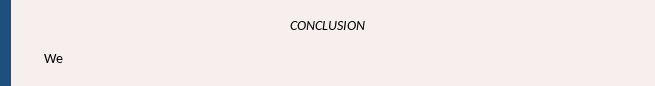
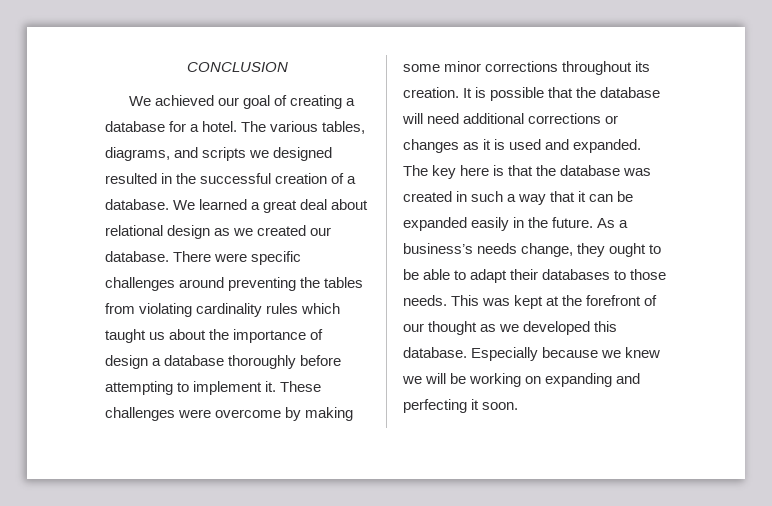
(63, 58) none -> [155,95,356,109] [105,121,366,134] [105,147,333,161] [105,173,357,184] [105,199,369,213] [105,225,332,239] [105,251,302,265] [105,277,364,291] [105,303,341,317] [105,329,324,343] [105,355,342,369] [105,381,322,395] [105,407,354,421] [403,61,651,75] [403,87,661,101] [402,113,619,124] [403,139,642,153] [403,165,652,179] [403,191,634,205] [403,217,629,231] [403,243,662,257] [403,269,667,283] [403,295,658,309] [403,321,618,335] [403,347,661,361] [402,373,641,387] [403,399,519,413] achieved our goal of creating a database for a hotel. The various tables, diagrams, and scripts we designed resulted in the successful creation of a database. We learned a great deal about relational design as we created our database. There were specific challenges around preventing the tables from violating cardinality rules which taught us about the importance of design a database thoroughly before attempting to implement it. These challenges were overcome by making some minor corrections throughout its creation. It is possible that the database will need additional corrections or changes as it is used and expanded. The key here is that the database was created in such a way that it can be expanded easily in the future. As a business’s needs change, they ought to be able to adapt their databases to those needs. This was kept at the forefront of our thought as we developed this database. Especially because we knew we will be working on expanding and perfecting it soon.

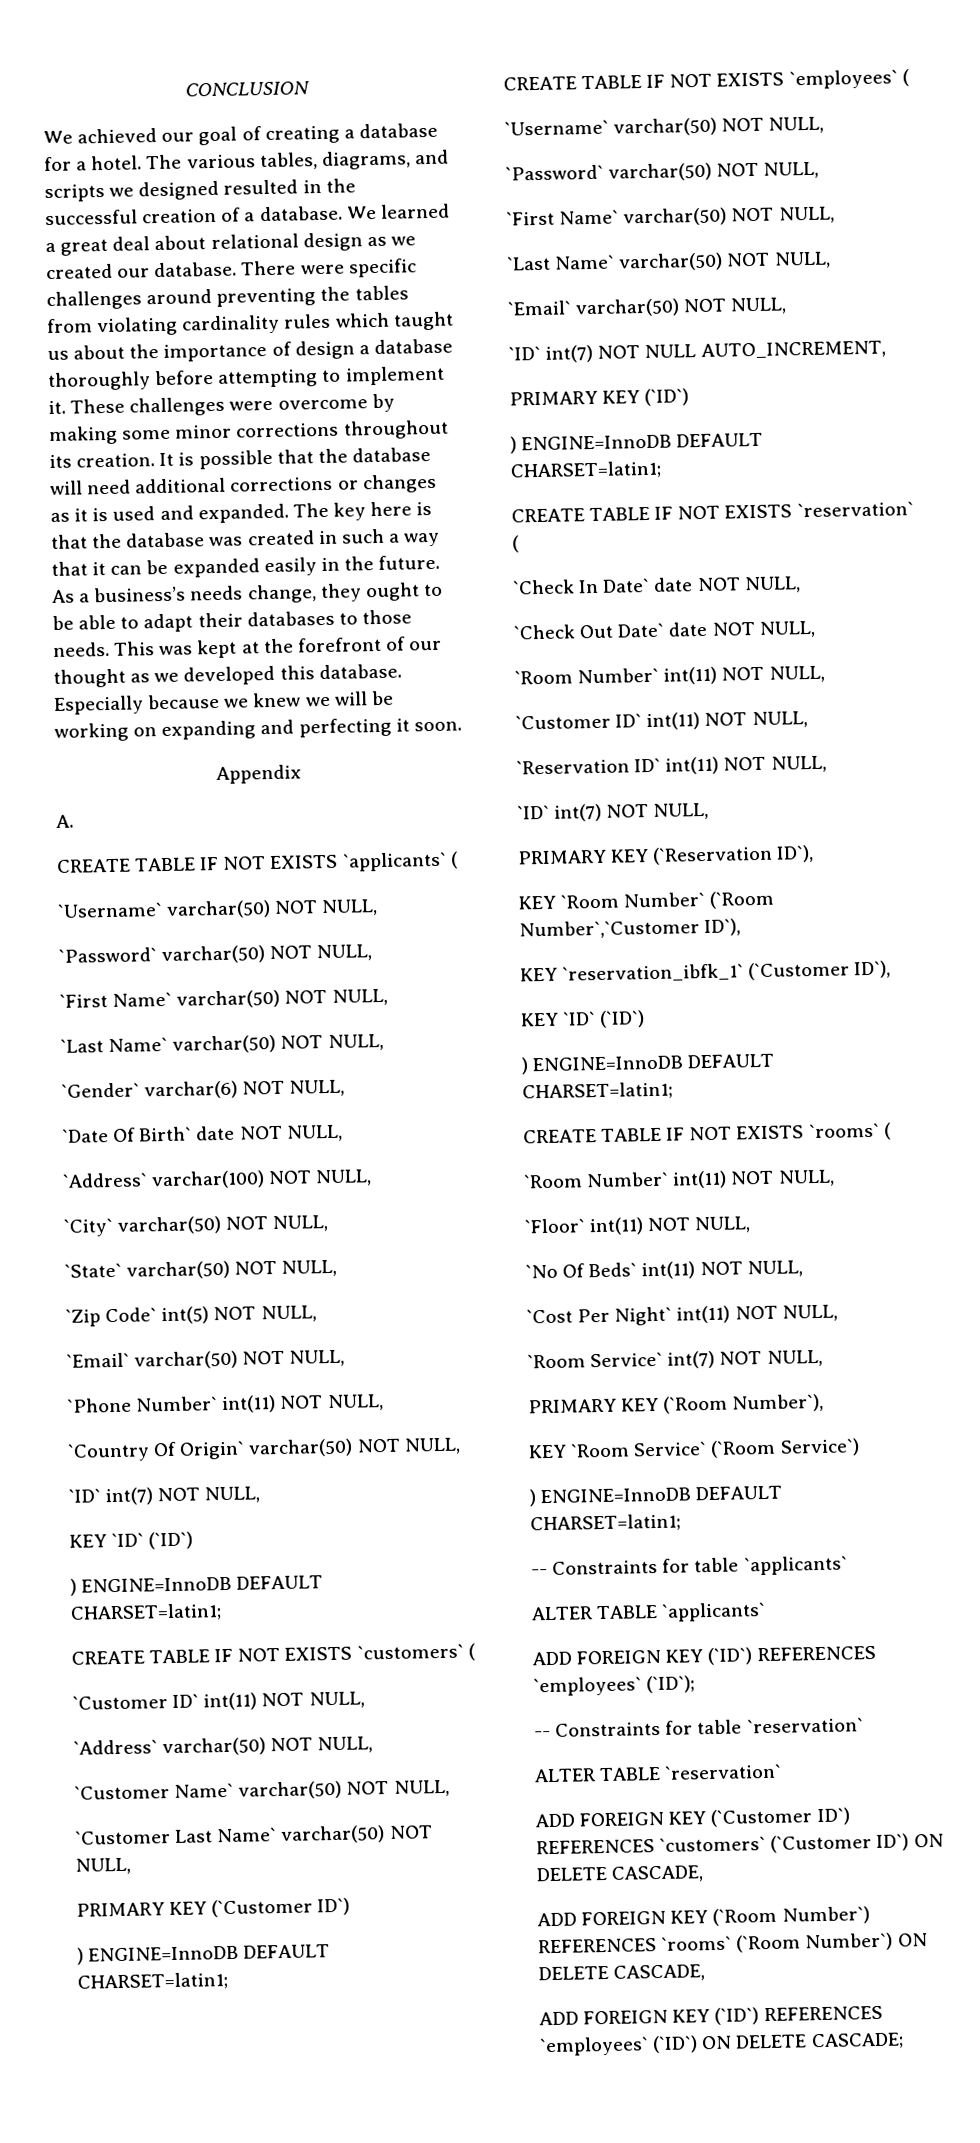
(519, 406) none -> [216,764,302,785] [56,814,74,828] [57,851,458,873] [57,899,379,919] [58,944,373,965] [59,988,388,1009] [60,1033,384,1054] [61,1079,346,1100] [61,1124,343,1143] [62,1169,373,1190] [63,1215,329,1237] [64,1259,338,1280] [65,1305,317,1327] [66,1349,346,1370] [66,1394,384,1414] [67,1437,461,1462] [68,1486,261,1506] [69,1531,194,1550] [70,1575,324,1596] [70,1603,222,1623] [71,1643,475,1665] [72,1691,365,1711] [73,1736,374,1757] [74,1779,450,1800] [74,1825,433,1845] [75,1857,131,1875] [76,1897,351,1918] [77,1944,331,1965] [77,1972,228,1992] [503,69,909,91] [504,116,825,137] [505,161,820,182] [506,206,835,227] [506,251,831,272] [507,297,788,318] [508,340,886,363] [509,388,690,407] [510,432,764,454] [510,460,662,481] [511,501,914,523] [512,535,519,553] [512,576,801,595] [513,620,816,640] [514,665,825,685] [515,711,808,731] [516,755,827,775] [517,802,710,822] [517,844,815,865] [518,890,776,910] [519,918,742,940] [520,960,892,983] [520,1010,646,1028] [521,1053,775,1075] [522,1081,673,1102] [523,1122,891,1144] [523,1169,835,1189] [524,1216,752,1236] [525,1260,803,1280] [526,1304,838,1326] [527,1349,823,1369] [528,1393,825,1414] [528,1438,860,1459] [529,1485,783,1507] [530,1513,681,1534] [531,1555,848,1576] [531,1601,767,1622] [532,1645,876,1666] [533,1675,696,1697] [534,1717,864,1738] [534,1763,783,1783] [535,1807,850,1828] [536,1833,944,1855] [536,1865,705,1883] [537,1906,870,1927] [538,1932,928,1954] [538,1964,706,1982] [539,2005,883,2026] [539,2032,904,2057] // Appendix // A. // CREATE TABLE IF NOT EXISTS `applicants` ( // `Username` varchar(50) NOT NULL, // `Password` varchar(50) NOT NULL, // `First Name` varchar(50) NOT NULL, // `Last Name` varchar(50) NOT NULL, // `Gender` varchar(6) NOT NULL, // `Date Of Birth` date NOT NULL, // `Address` varchar(100) NOT NULL, // `City` varchar(50) NOT NULL, // `State` varchar(50) NOT NULL, // `Zip Code` int(5) NOT NULL, // `Email` varchar(50) NOT NULL, // `Phone Number` int(11) NOT NULL, // `Country Of Origin` varchar(50) NOT NULL, // `ID` int(7) NOT NULL, // KEY `ID` (`ID`) // ) ENGINE=InnoDB DEFAULT CHARSET=latin1; // CREATE TABLE IF NOT EXISTS `customers` ( // `Customer ID` int(11) NOT NULL, // `Address` varchar(50) NOT NULL, // `Customer Name` varchar(50) NOT NULL, // `Customer Last Name` varchar(50) NOT NULL, // PRIMARY KEY (`Customer ID`) // ) ENGINE=InnoDB DEFAULT CHARSET=latin1; // CREATE TABLE IF NOT EXISTS `employees` ( // `Username` varchar(50) NOT NULL, // `Password` varchar(50) NOT NULL, // `First Name` varchar(50) NOT NULL, // `Last Name` varchar(50) NOT NULL, // `Email` varchar(50) NOT NULL, // `ID` int(7) NOT NULL AUTO_INCREMENT, // PRIMARY KEY (`ID`) // ) ENGINE=InnoDB DEFAULT CHARSET=latin1; // CREATE TABLE IF NOT EXISTS `reservation` ( // `Check In Date` date NOT NULL, // `Check Out Date` date NOT NULL, // `Room Number` int(11) NOT NULL, // `Customer ID` int(11) NOT NULL, // `Reservation ID` int(11) NOT NULL, // `ID` int(7) NOT NULL, // PRIMARY KEY (`Reservation ID`), // KEY `Room Number` (`Room Number`,`Customer ID`), // KEY `reservation_ibfk_1` (`Customer ID`), // KEY `ID` (`ID`) // ) ENGINE=InnoDB DEFAULT CHARSET=latin1; // CREATE TABLE IF NOT EXISTS `rooms` ( // `Room Number` int(11) NOT NULL, // `Floor` int(11) NOT NULL, // `No Of Beds` int(11) NOT NULL, // `Cost Per Night` int(11) NOT NULL, // `Room Service` int(7) NOT NULL, // PRIMARY KEY (`Room Number`), // KEY `Room Service` (`Room Service`) // ) ENGINE=InnoDB DEFAULT CHARSET=latin1; // -- Constraints for table `applicants` // ALTER TABLE `applicants` // ADD FOREIGN KEY (`ID`) REFERENCES `employees` (`ID`); // -- Constraints for table `reservation` // ALTER TABLE `reservation` // ADD FOREIGN KEY (`Customer ID`) REFERENCES `customers` (`Customer ID`) ON DELETE CASCADE, // ADD FOREIGN KEY (`Room Number`) REFERENCES `rooms` (`Room Number`) ON DELETE CASCADE, // ADD FOREIGN KEY (`ID`) REFERENCES `employees` (`ID`) ON DELETE CASCADE;

